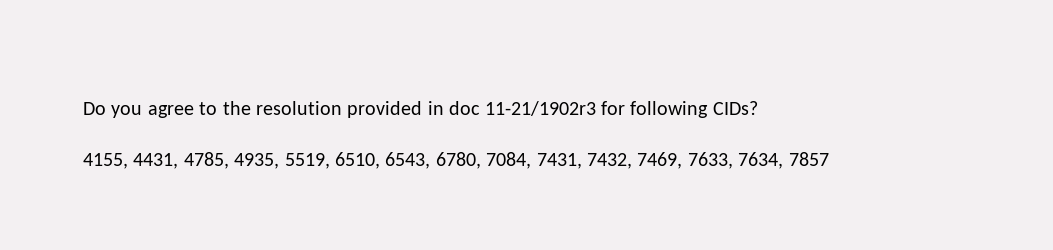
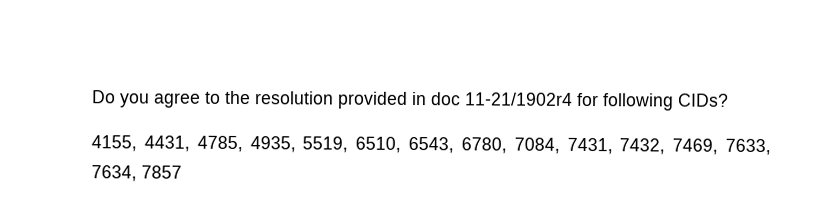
[484,101,596,116] 11-21/1902r3 -> [465,92,573,106] 11-21/1902r4

